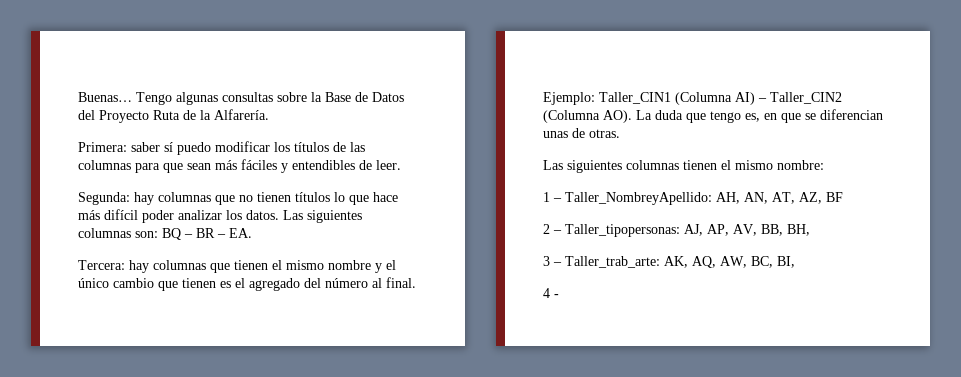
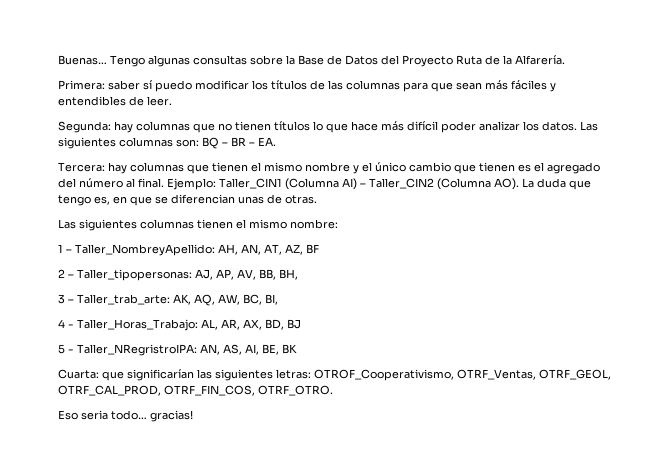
(559, 296) none -> [77,319,301,331] [58,344,297,356] [58,369,611,381] [58,385,333,396] [58,410,193,422] Taller_Horas_Trabajo: AL, AR, AX, BD, BJ // 5 - Taller_NRegristroIPA: AN, AS, AI, BE, BK // Cuarta: que significarían las siguientes letras: OTROF_Cooperativismo, OTRF_Ventas, OTRF_GEOL, OTRF_CAL_PROD, OTRF_FIN_COS, OTRF_OTRO. // Eso seria todo… gracias!

